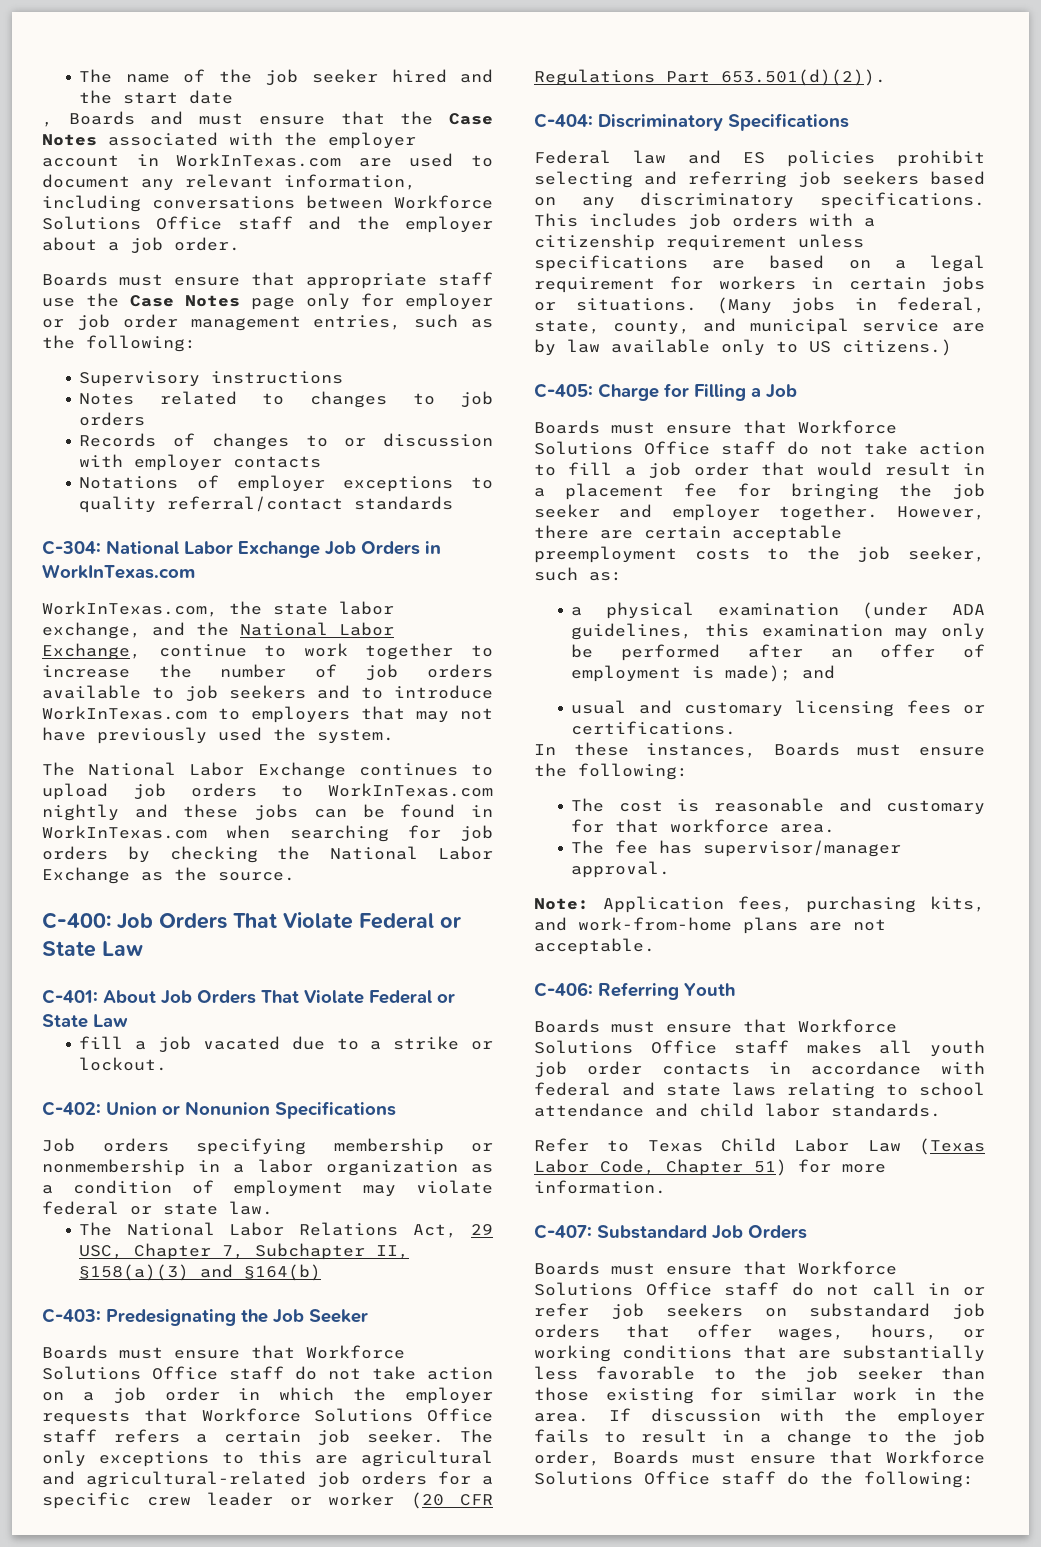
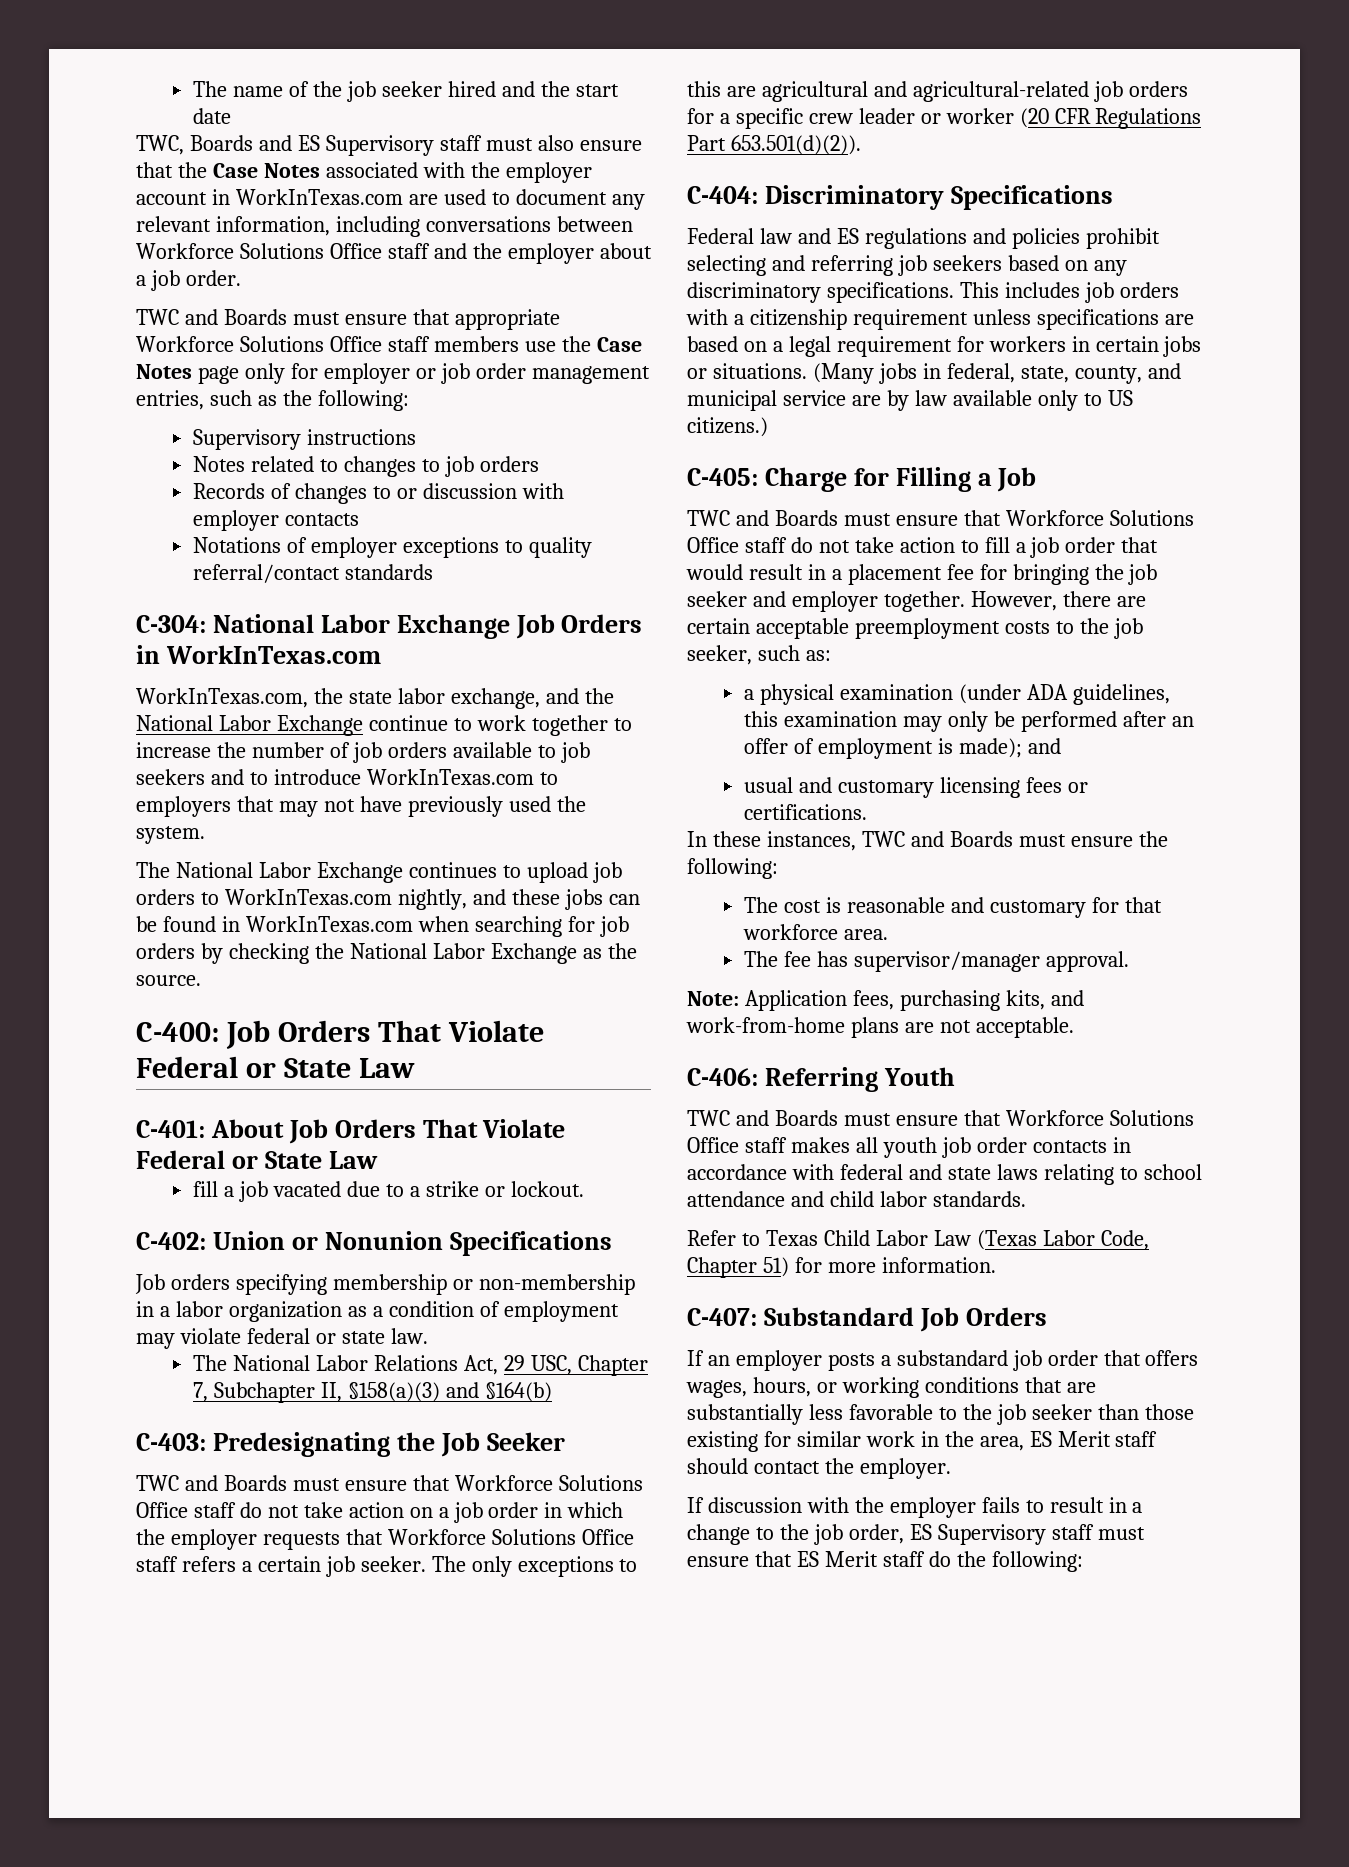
[42,121,53,127] , -> [136,135,184,155] TWC,
[199,113,244,125] must -> [297,135,574,156] ES Supervisory staff must also
(240, 244) none -> [136,309,218,325] TWC and
[438,272,493,286] staff -> [136,336,519,352] Workforce Solutions Office staff members
[42,643,141,660] Exchange, -> [276,715,363,736] Exchange
[42,804,119,821] nightly -> [397,889,467,910] nightly,
[42,1159,185,1176] nonmembership -> [478,1274,635,1295] non-membership
(368, 1316) none -> [136,1475,218,1491] TWC and
(765, 158) none -> [864,228,1006,249] regulations and
(797, 391) none -> [687,510,769,526] TWC and
(757, 750) none -> [861,831,944,847] TWC and
(735, 989) none -> [687,1110,769,1126] TWC and
[534,1261,897,1275] [534,1282,985,1296] [534,1303,985,1320] [534,1324,752,1338] Boards must ensure that Workforce Solutions Office staff do not call in or refer job seekers on substandard job orders that offer -> [687,1350,1199,1371] If an employer posts a substandard job order that offers
[534,1413,589,1422] area. -> [979,1431,1158,1451] [687,1458,951,1479] area, ES Merit staff should contact the employer. //
[613,1450,985,1464] [534,1471,710,1485] Boards must ensure that Workforce Solutions Office -> [909,1524,1145,1545] [687,1551,878,1567] ES Supervisory staff must ensure that ES Merit

